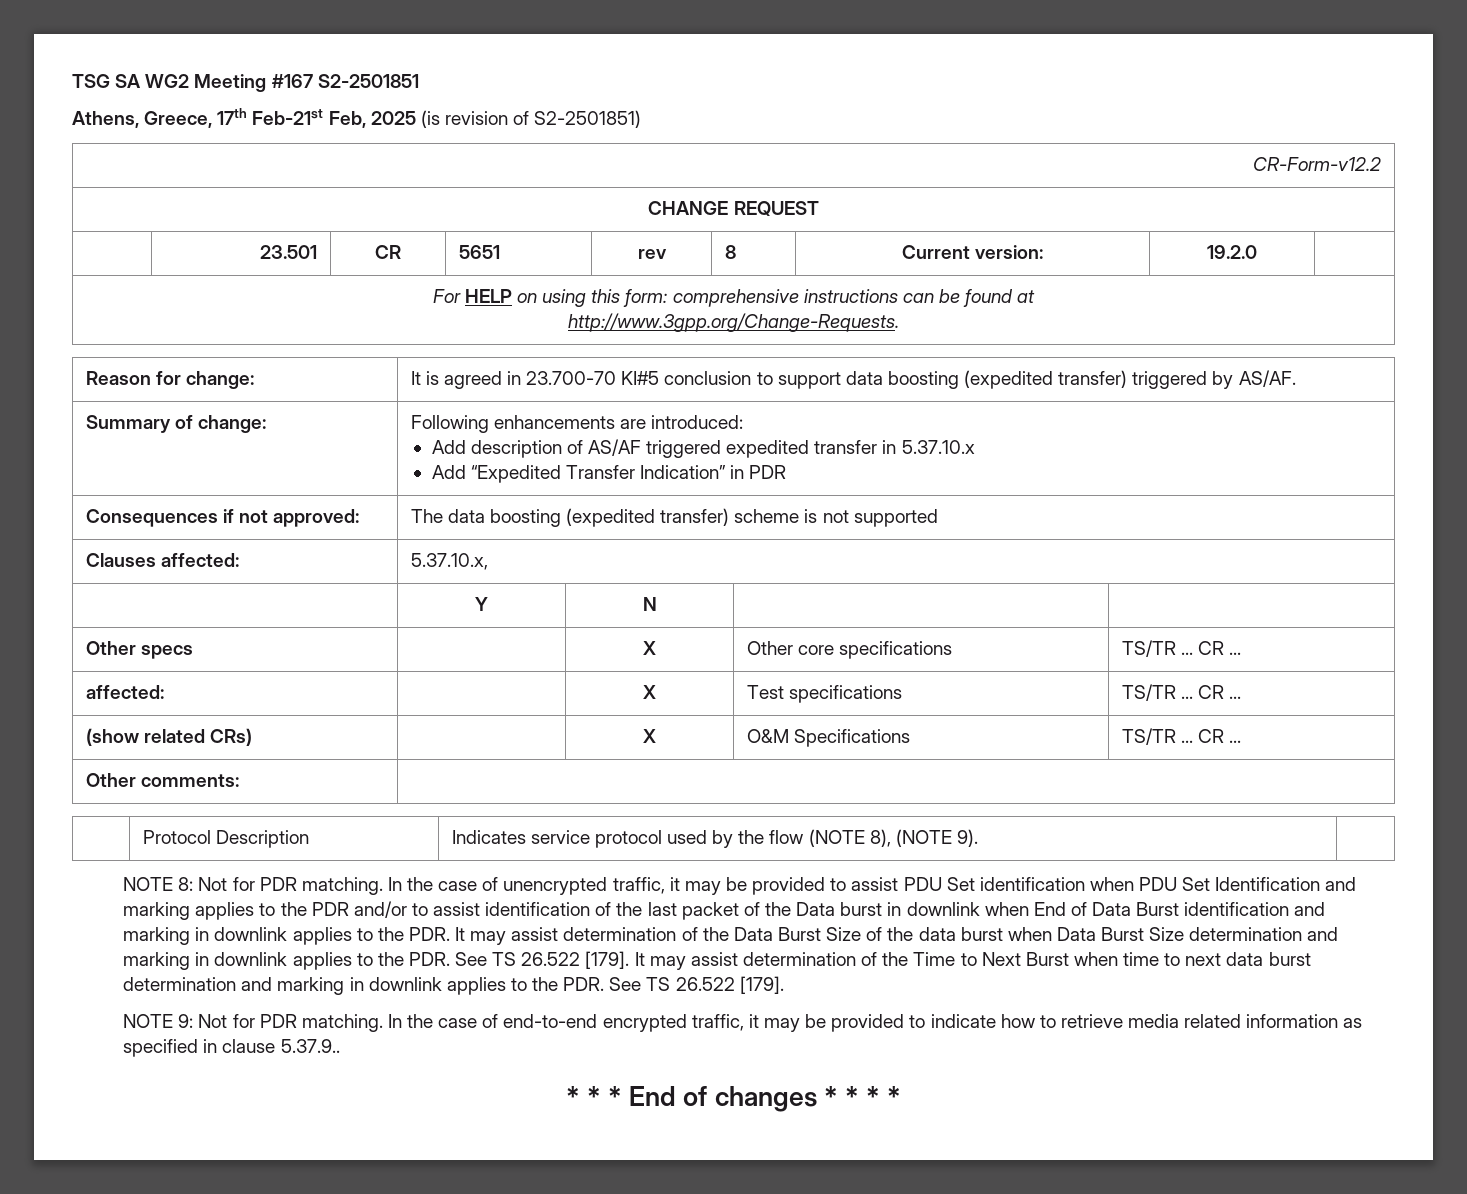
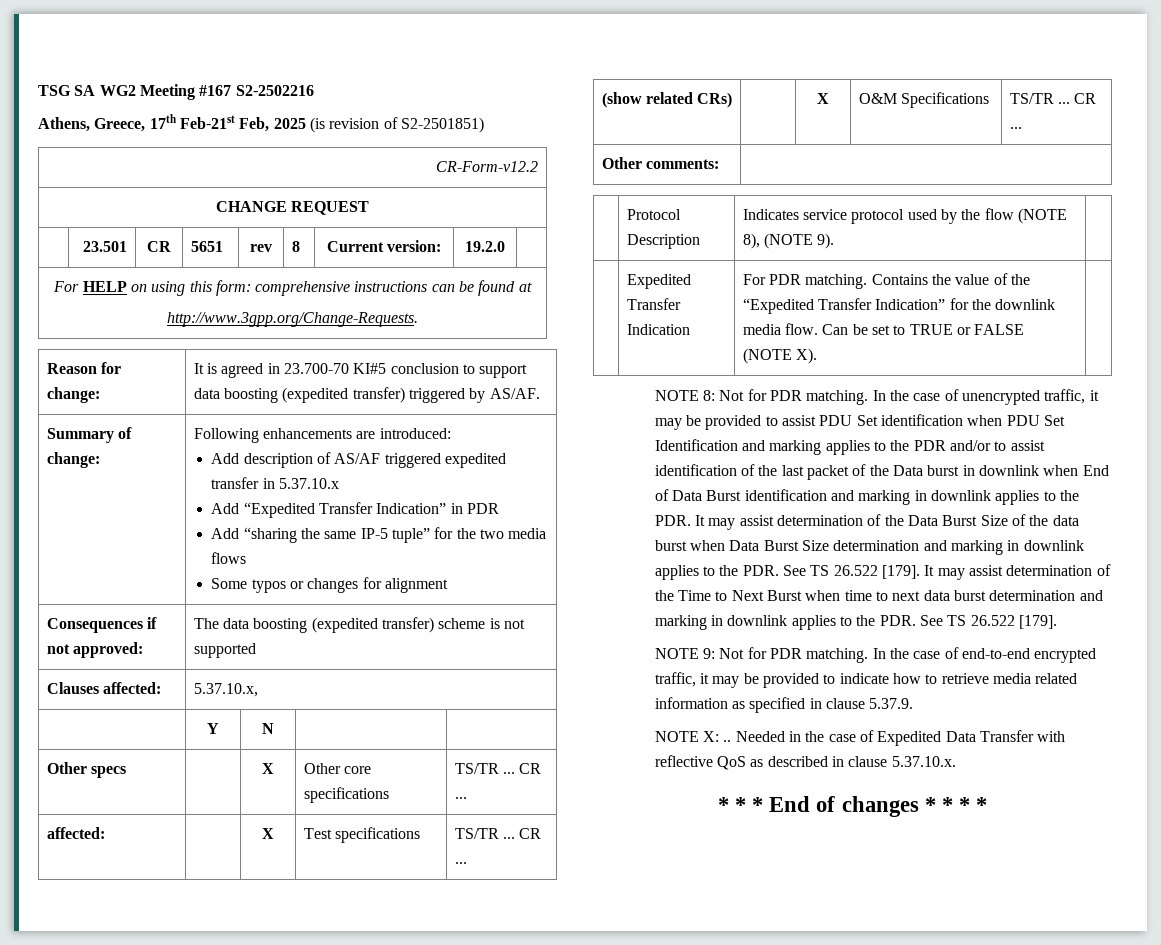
[317,74,419,88] S2-2501851 -> [235,85,314,96] S2-2502216
(787, 472) none -> [211,527,547,543] [211,552,247,564] [211,577,448,593] // Add “sharing the same IP-5 tuple” for the two media flows // Some typos or changes for alignment
(978, 838) none -> [626,274,691,289] [626,298,681,310] [626,324,690,335] [742,273,1030,289] [742,298,1056,314] [742,323,1025,335] [742,348,817,364] // | Expedited Transfer Indication | For PDR matching. Contains the value of the “Expedited Transfer Indication” for the downlink media flow. Can be set to TRUE or FALSE (NOTE X). |
[280,1039,340,1053] 5.37.9.. -> [869,698,914,709] [654,730,1066,746] [654,755,956,770] 5.37.9. // NOTE X: .. Needed in the case of Expedited Data Transfer with reflective QoS as described in clause 5.37.10.x.

